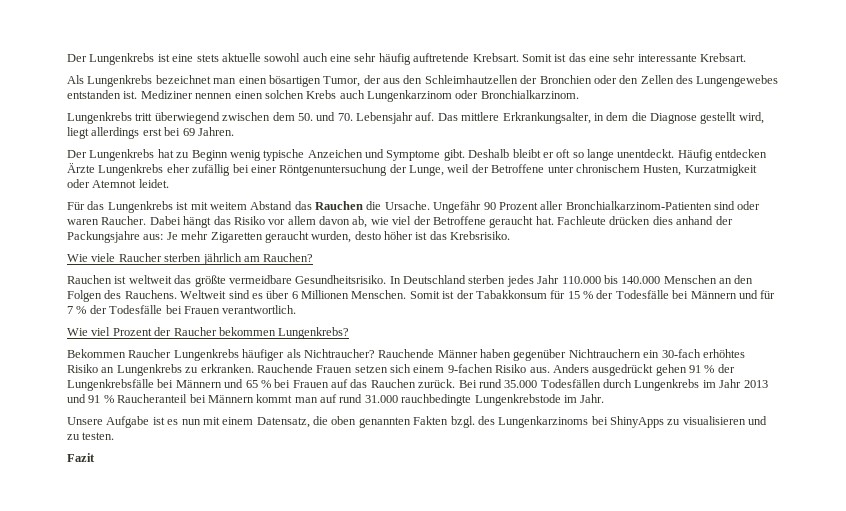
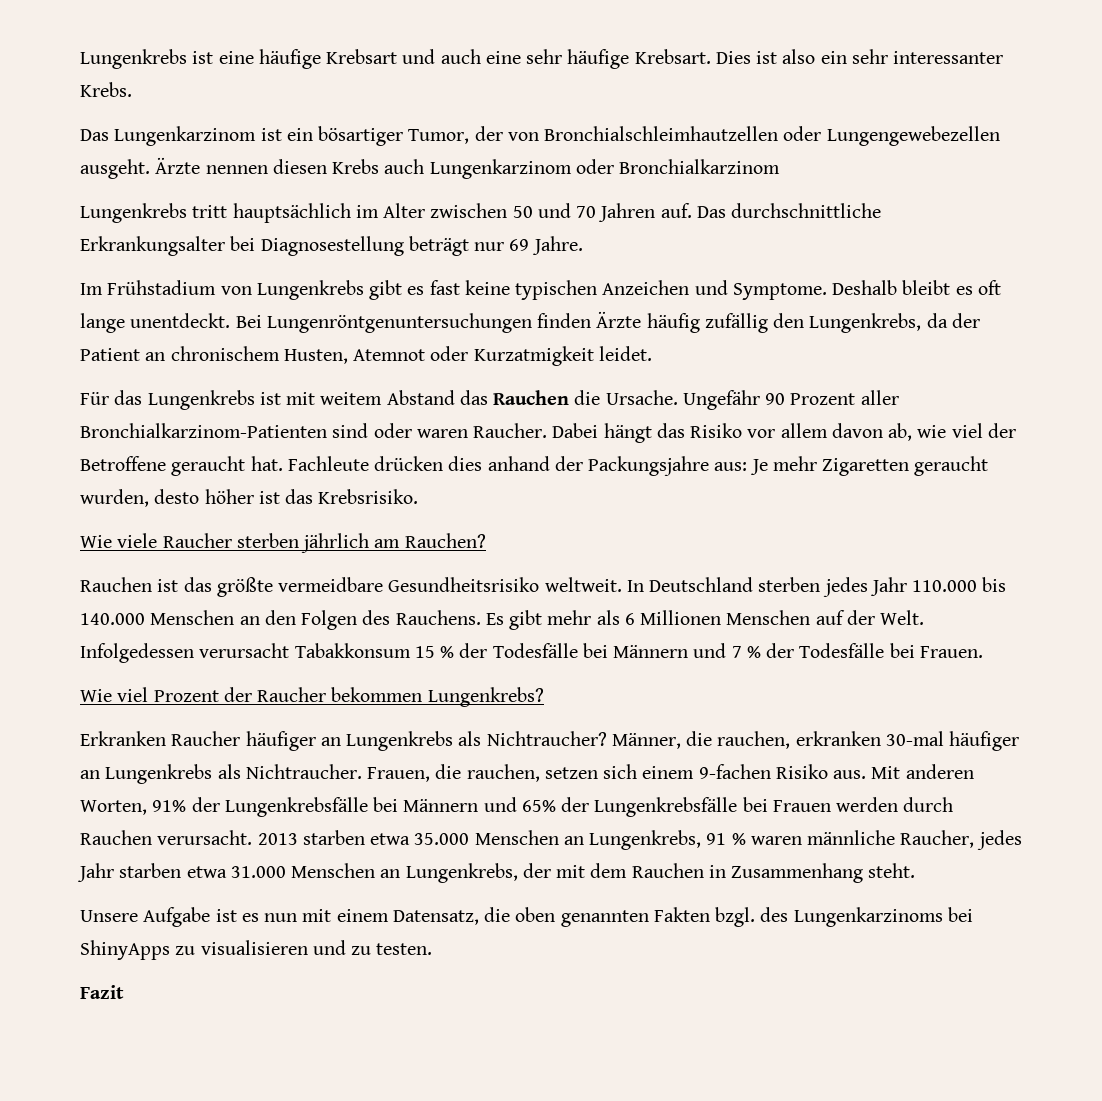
[67,54,87,62] Der -> (80, 59) none
[196,53,747,65] [67,75,779,87] [67,90,304,99] stets aktuelle sowohl auch eine sehr häufig auftretende Krebsart. Somit ist das eine sehr interessante Krebsart. // Als Lungenkrebs bezeichnet man einen bösartigen Tumor, der aus den Schleimhautzellen der Bronchien oder den Zellen des Lungengewebes entstanden ist. Mediziner nennen einen solchen -> [258,49,1004,69] [80,82,132,97] [80,126,1000,146] [80,157,327,179] häufige Krebsart und auch eine sehr häufige Krebsart. Dies ist also ein sehr interessanter Krebs. // Das Lungenkarzinom ist ein bösartiger Tumor, der von Bronchialschleimhautzellen oder Lungengewebezellen ausgeht. Ärzte nennen diesen
[480,90,579,99] Bronchialkarzinom. -> [619,159,781,174] Bronchialkarzinom
[154,112,764,124] [67,127,234,139] [67,149,768,161] [67,163,757,176] [67,179,137,188] überwiegend zwischen dem 50. und 70. Lebensjahr auf. Das mittlere Erkrankungsalter, in dem die Diagnose gestellt wird, liegt allerdings erst bei 69 Jahren. // Der Lungenkrebs hat zu Beginn wenig typische Anzeichen und Symptome gibt. Deshalb bleibt er oft so lange unentdeckt. Häufig entdecken Ärzte Lungenkrebs eher zufällig bei einer Röntgenuntersuchung der Lunge, weil der Betroffene unter chronischem Husten, Kurzatmigkeit oder Atemnot -> [232,203,882,223] [80,236,583,256] [80,280,1001,300] [80,311,980,333] [80,346,594,366] hauptsächlich im Alter zwischen 50 und 70 Jahren auf. Das durchschnittliche Erkrankungsalter bei Diagnosestellung beträgt nur 69 Jahre. // Im Frühstadium von Lungenkrebs gibt es fast keine typischen Anzeichen und Symptome. Deshalb bleibt es oft lange unentdeckt. Bei Lungenröntgenuntersuchungen finden Ärzte häufig zufällig den Lungenkrebs, da der Patient an chronischem Husten, Atemnot oder Kurzatmigkeit
[128,275,172,284] weltweit -> (179, 585) none
[295,275,387,284] Gesundheitsrisiko. -> [388,577,622,592] Gesundheitsrisiko weltweit.
[180,290,566,299] Weltweit sind es über 6 Millionen Menschen. Somit ist der Tabakkonsum für -> [485,610,925,630] [80,643,411,663] Es gibt mehr als 6 Millionen Menschen auf der Welt. Infolgedessen verursacht Tabakkonsum
[760,290,776,299] für -> (727, 650) none
[183,305,297,314] Frauen verantwortlich. -> [919,646,983,658] Frauen.
[67,349,745,361] [67,364,353,376] Bekommen Raucher Lungenkrebs häufiger als Nichtraucher? Rauchende Männer haben gegenüber Nichtrauchern ein 30-fach erhöhtes Risiko an Lungenkrebs zu erkranken. Rauchende Frauen -> [80,731,1020,751] [80,764,540,784] Erkranken Raucher häufiger an Lungenkrebs als Nichtraucher? Männer, die rauchen, erkranken 30-mal häufiger an Lungenkrebs als Nichtraucher. Frauen, die rauchen,
[552,364,715,376] Anders ausgedrückt gehen 91 % -> [871,764,974,779] [80,800,187,815] Mit anderen Worten, 91%
[245,379,768,391] [67,394,605,406] 65 % bei Frauen auf das Rauchen zurück. Bei rund 35.000 Todesfällen durch Lungenkrebs im Jahr 2013 und 91 % Raucheranteil bei Männern kommt man auf rund 31.000 rauchbedingte Lungenkrebstode im Jahr. -> [521,797,954,817] [80,830,1022,850] [77,863,916,883] 65% der Lungenkrebsfälle bei Frauen werden durch Rauchen verursacht. 2013 starben etwa 35.000 Menschen an Lungenkrebs, 91 % waren männliche Raucher, jedes Jahr starben etwa 31.000 Menschen an Lungenkrebs, der mit dem Rauchen in Zusammenhang steht.

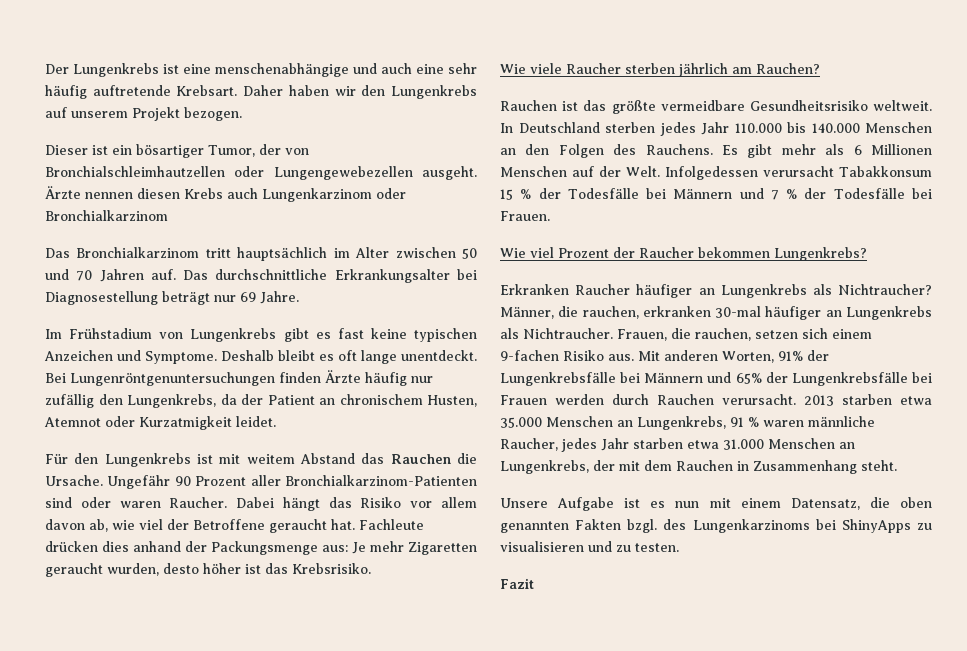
(80, 59) none -> [45,64,69,74] Der
[258,49,398,69] häufige Krebsart -> [215,63,349,77] menschenabhängige
[567,49,1004,69] [80,82,132,97] [80,126,257,146] häufige Krebsart. Dies ist also ein sehr interessanter Krebs. // Das Lungenkarzinom -> [45,85,478,99] [45,107,242,121] [45,145,88,155] häufig auftretende Krebsart. Daher haben wir den Lungenkrebs auf unserem Projekt bezogen. // Dieser
[80,203,187,223] Lungenkrebs -> [45,247,200,258] Das Bronchialkarzinom
(700, 323) none -> [411,376,433,383] nur
[114,390,143,405] das -> [74,453,99,464] den
[588,456,710,476] Packungsjahre -> [211,541,318,555] Packungsmenge

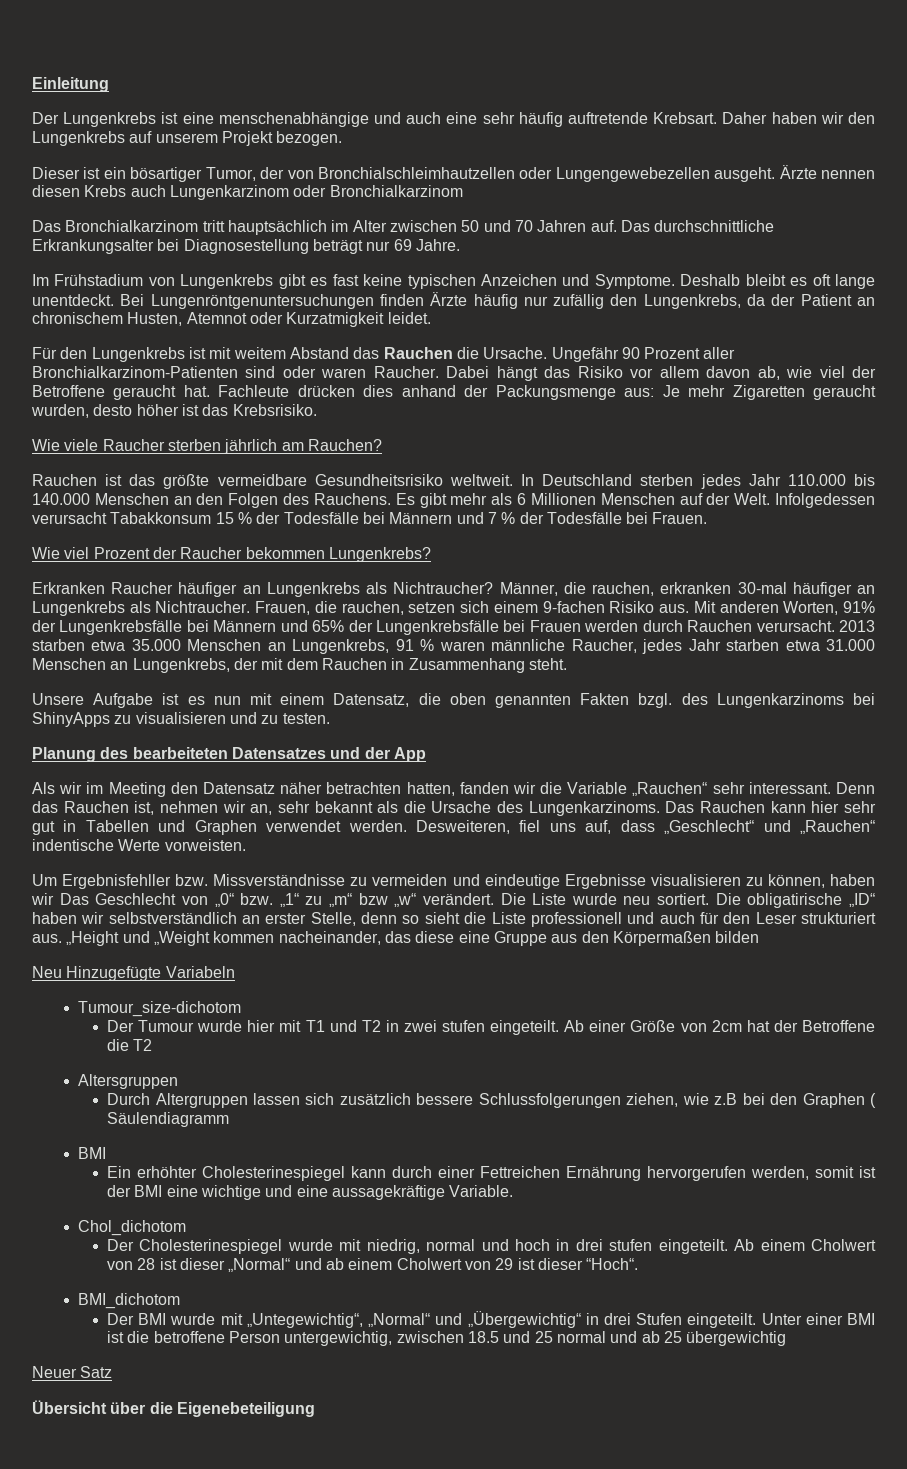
(45, 69) none -> [32,77,109,92] Einleitung //
[500,578,534,589] Fazit -> [32,747,426,762] [32,782,875,797] [32,801,876,816] [32,820,876,835] [32,839,246,851] [32,874,876,889] [31,893,876,908] [32,912,877,927] [32,931,760,946] [32,966,235,981] [78,1001,242,1017] [107,1020,876,1035] [107,1039,153,1051] [78,1074,179,1089] [107,1093,876,1108] [107,1112,230,1127] [78,1147,107,1159] [107,1166,876,1181] [107,1185,514,1200] [78,1220,187,1236] [107,1239,876,1254] [107,1258,639,1272] [78,1293,181,1309] [107,1311,875,1328] [107,1331,787,1346] [32,1366,113,1378] [32,1400,315,1417] Planung des bearbeiteten Datensatzes und der App // Als wir im Meeting den Datensatz näher betrachten hatten, fanden wir die Variable „Rauchen“ sehr interessant. Denn das Rauchen ist, nehmen wir an, sehr bekannt als die Ursache des Lungenkarzinoms. Das Rauchen kann hier sehr gut in Tabellen und Graphen verwendet werden. Desweiteren, fiel uns auf, dass „Geschlecht“ und „Rauchen“ indentische Werte vorweisten. // Um Ergebnisfehller bzw. Missverständnisse zu vermeiden und eindeutige Ergebnisse visualisieren zu können, haben wir Das Geschlecht von „0“ bzw. „1“ zu „m“ bzw „w“ verändert. Die Liste wurde neu sortiert. Die obligatirische „ID“ haben wir selbstverständlich an erster Stelle, denn so sieht die Liste professionell und auch für den Leser strukturiert aus. „Height und „Weight kommen nacheinander, das diese eine Gruppe aus den Körpermaßen bilden // Neu Hinzugefügte Variabeln // Tumour_size-dichotom // Der Tumour wurde hier mit T1 und T2 in zwei stufen eingeteilt. Ab einer Größe von 2cm hat der Betroffene die T2 // Altersgruppen // Durch Altergruppen lassen sich zusätzlich bessere Schlussfolgerungen ziehen, wie z.B bei den Graphen ( Säulendiagramm // BMI // Ein erhöhter Cholesterinespiegel kann durch einer Fettreichen Ernährung hervorgerufen werden, somit ist der BMI eine wichtige und eine aussagekräftige Variable. // Chol_dichotom // Der Cholesterinespiegel wurde mit niedrig, normal und hoch in drei stufen eingeteilt. Ab einem Cholwert von 28 ist dieser „Normal“ und ab einem Cholwert von 29 ist dieser “Hoch“. // BMI_dichotom // Der BMI wurde mit „Untegewichtig“, „Normal“ und „Übergewichtig“ in drei Stufen eingeteilt. Unter einer BMI ist die betroffene Person untergewichtig, zwischen 18.5 und 25 normal und ab 25 übergewichtig // Neuer Satz // Übersicht über die Eigenebeteiligung

